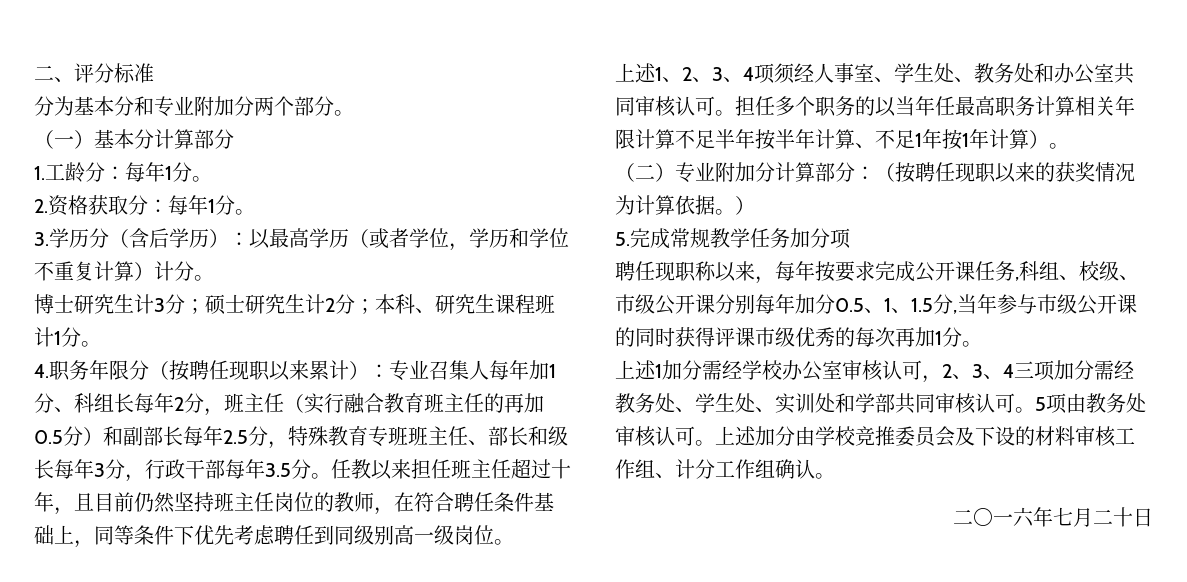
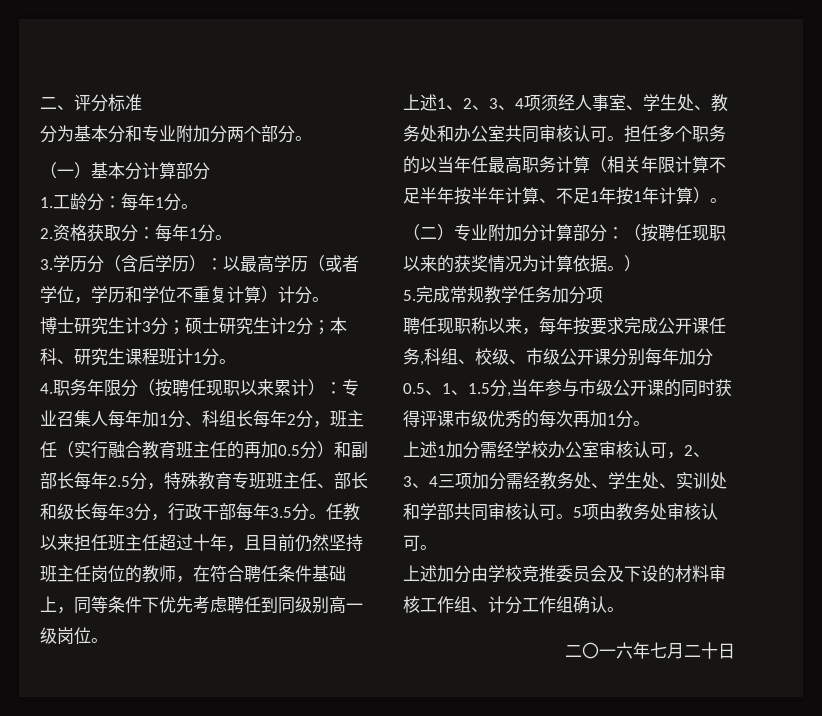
(1075, 106) none -> [590,156,607,173] （
(715, 443) none -> (437, 547) //

